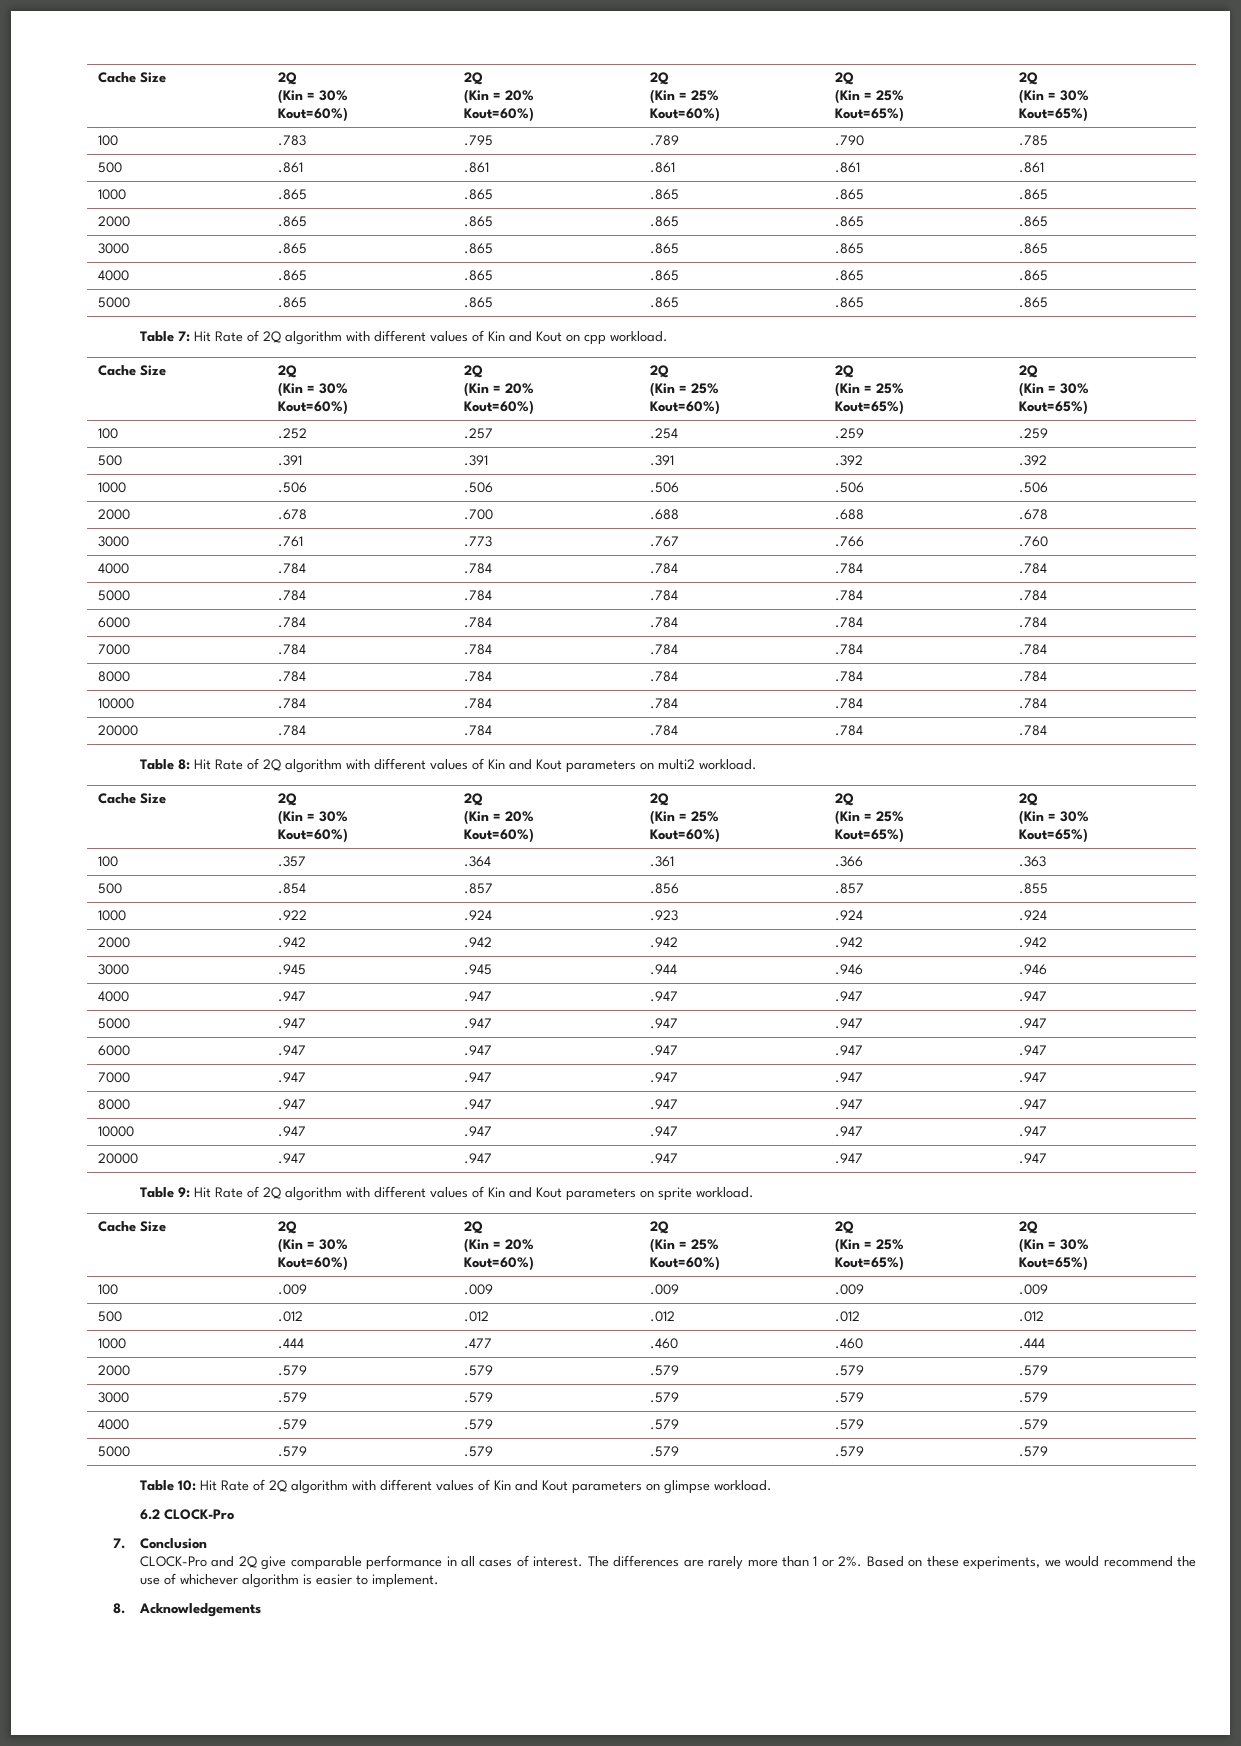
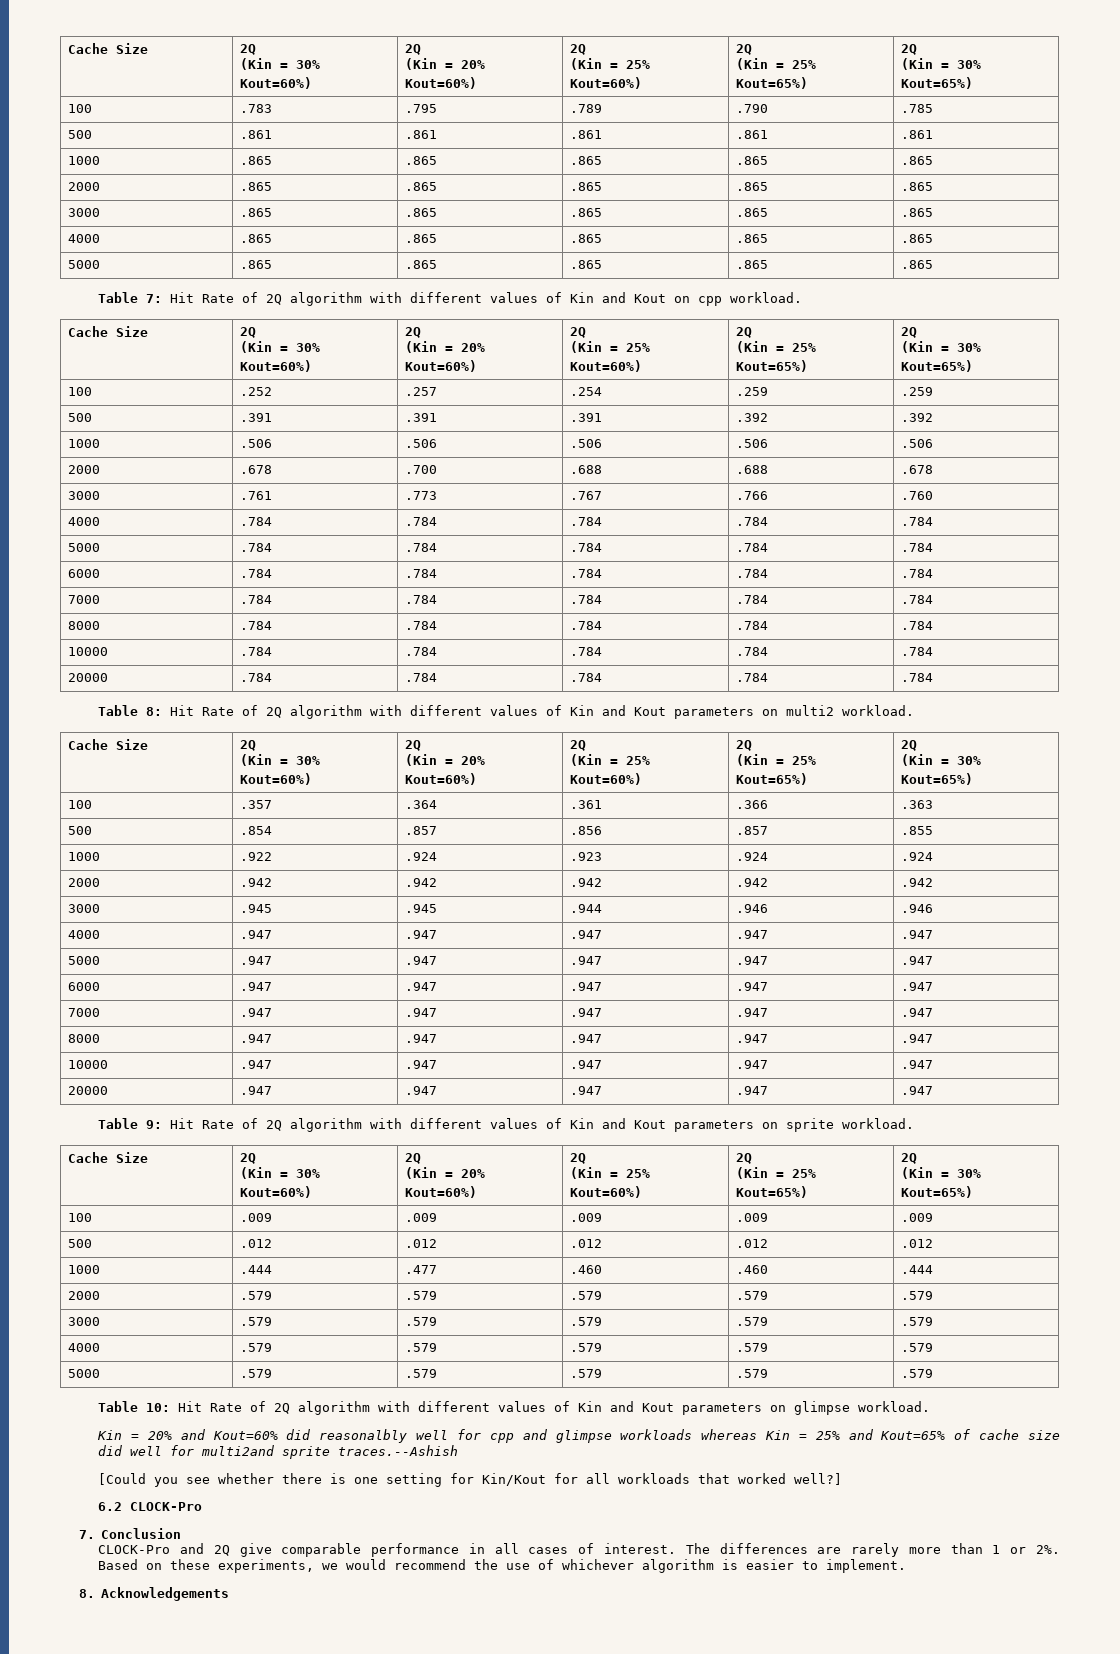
(772, 1485) none -> [97,1429,1060,1443] [98,1445,459,1459] [98,1473,843,1487] // Kin = 20% and Kout=60% did reasonalbly well for cpp and glimpse workloads whereas Kin = 25% and Kout=65% of cache size did well for multi2and sprite traces.--Ashish // [Could you see whether there is one setting for Kin/Kout for all workloads that worked well?]

